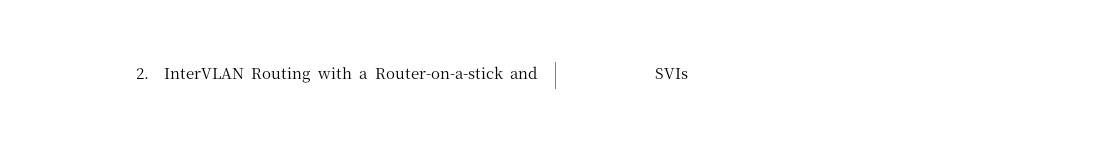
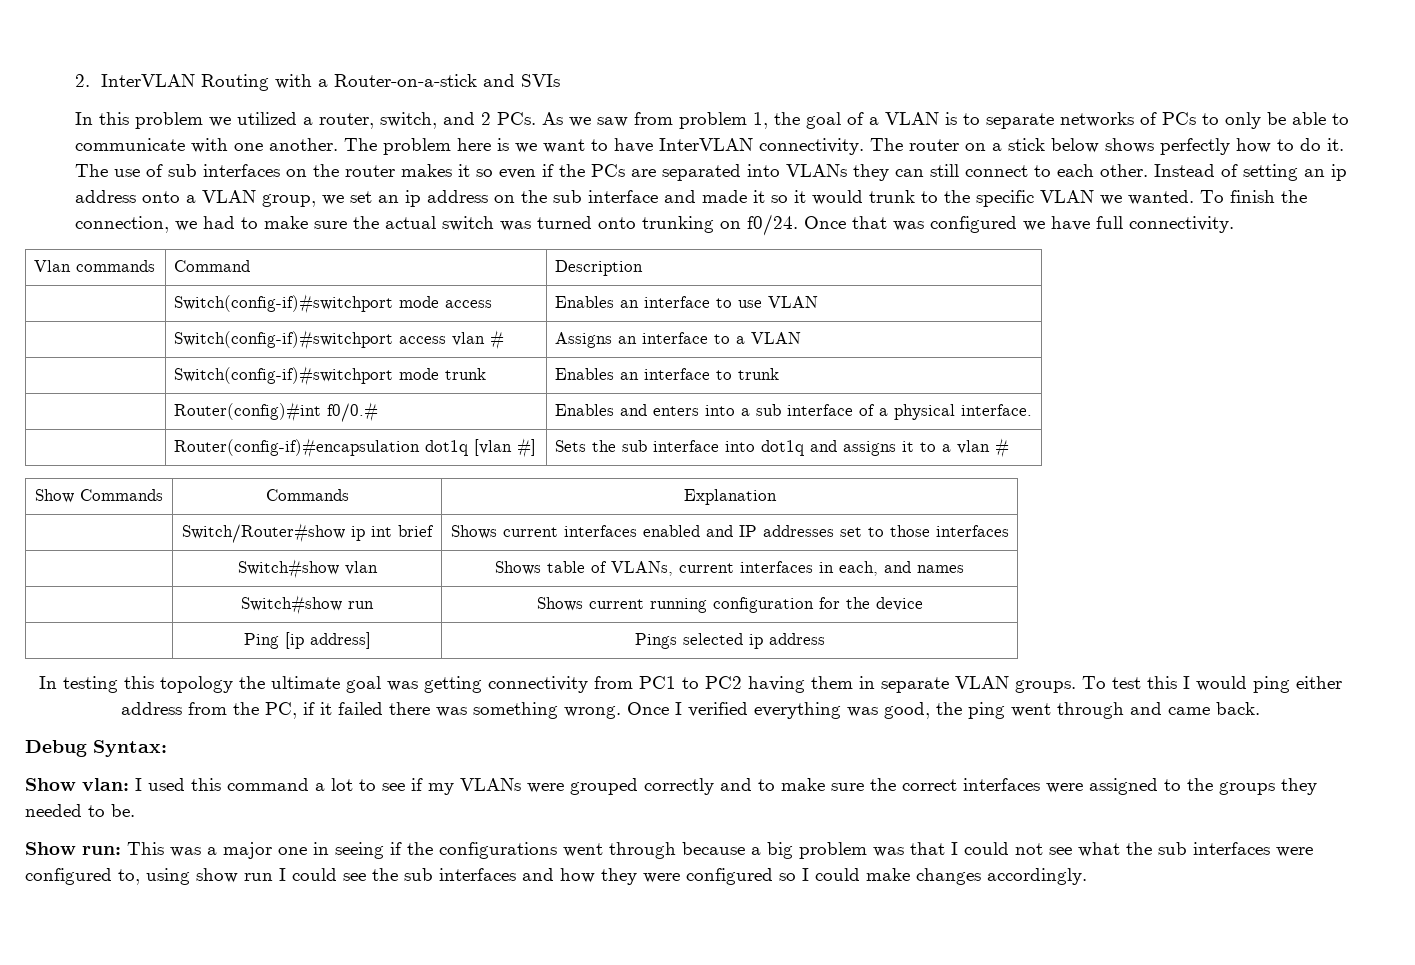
(688, 73) none -> [75,112,1350,129] [75,138,1345,155] [75,164,1348,181] [75,190,1308,207] [75,214,1235,236] [34,260,156,272] [174,260,251,272] [555,260,644,276] [174,294,493,314] [555,296,819,308] [174,330,505,350] [555,332,802,348] [174,366,487,386] [555,368,780,380] [174,402,379,422] [555,404,1033,420] [174,438,537,458] [555,438,1010,458] [35,489,163,503] [265,489,349,501] [683,489,777,505] [181,523,434,543] [450,525,1009,539] [237,559,378,579] [495,561,964,576] [240,595,374,615] [536,597,923,613] [243,632,371,649] [634,633,825,649] [38,676,1342,693] [120,702,1260,719] [25,740,167,757] [25,778,1317,795] [25,804,135,817] [25,842,1313,859] [25,868,1087,885] // In this problem we utilized a router, switch, and 2 PCs. As we saw from problem 1, the goal of a VLAN is to separate networks of PCs to only be able to communicate with one another. The problem here is we want to have InterVLAN connectivity. The router on a stick below shows perfectly how to do it. The use of sub interfaces on the router makes it so even if the PCs are separated into VLANs they can still connect to each other. Instead of setting an ip address onto a VLAN group, we set an ip address on the sub interface and made it so it would trunk to the specific VLAN we wanted. To finish the connection, we had to make sure the actual switch was turned onto trunking on f0/24. Once that was configured we have full connectivity. // Vlan commands | Command | Description // | Switch(config-if)#switchport mode access | Enables an interface to use VLAN // | Switch(config-if)#switchport access vlan # | Assigns an interface to a VLAN // | Switch(config-if)#switchport mode trunk | Enables an interface to trunk // | Router(config)#int f0/0.# | Enables and enters into a sub interface of a physical interface. // | Router(config-if)#encapsulation dot1q [vlan #] | Sets the sub interface into dot1q and assigns it to a vlan # // Show Commands | Commands | Explanation // | Switch/Router#show ip int brief | Shows current interfaces enabled and IP addresses set to those interfaces // | Switch#show vlan | Shows table of VLANs, current interfaces in each, and names // | Switch#show run | Shows current running configuration for the device // | Ping [ip address] | Pings selected ip address // In testing this topology the ultimate goal was getting connectivity from PC1 to PC2 having them in separate VLAN groups. To test this I would ping either address from the PC, if it failed there was something wrong. Once I verified everything was good, the ping went through and came back. // Debug Syntax: // Show vlan: I used this command a lot to see if my VLANs were grouped correctly and to make sure the correct interfaces were assigned to the groups they needed to be. // Show run: This was a major one in seeing if the configurations went through because a big problem was that I could not see what the sub interfaces were configured to, using show run I could see the sub interfaces and how they were configured so I could make changes accordingly.

